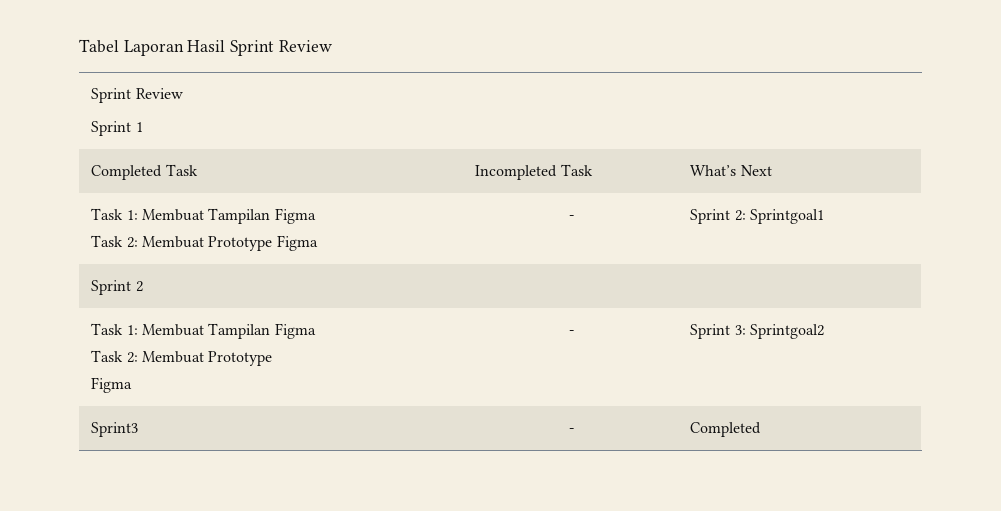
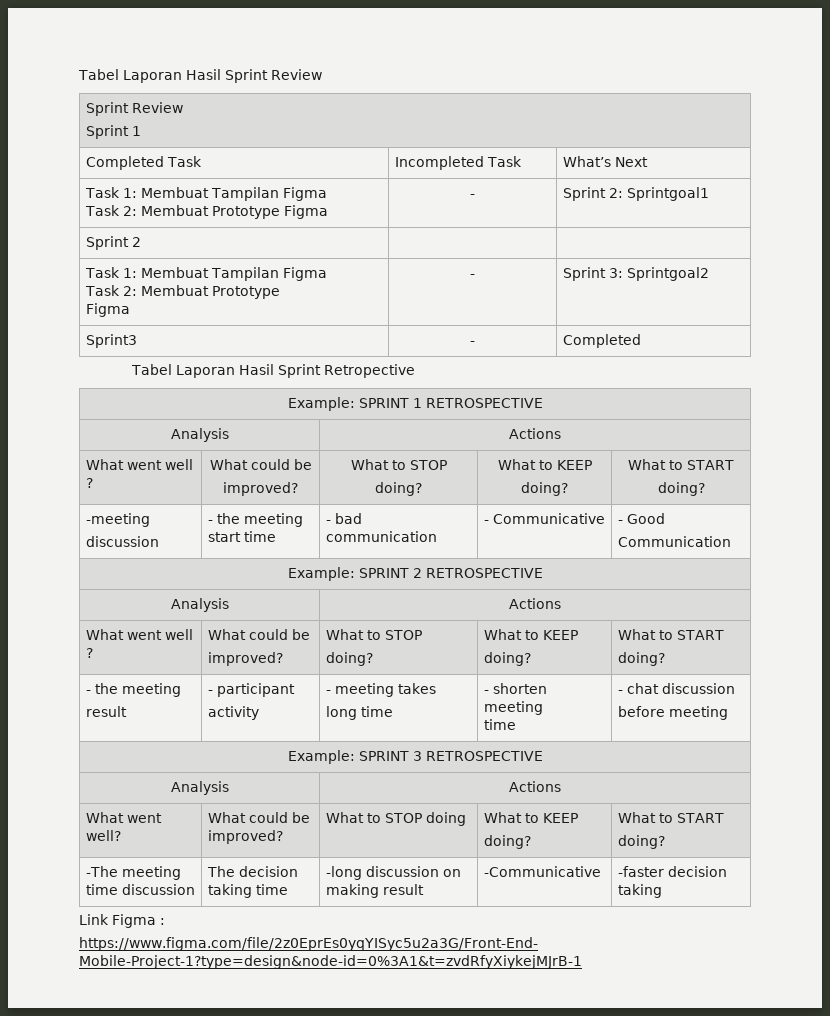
(762, 429) none -> [131,364,416,378] [287,397,543,411] [170,428,229,442] [509,428,561,439] [85,459,193,470] [85,478,93,488] [209,459,312,470] [223,482,298,496] [350,459,447,470] [375,482,422,496] [497,459,592,470] [521,482,568,496] [628,459,735,470] [657,482,705,496] [85,513,150,527] [85,536,159,547] [207,513,303,527] [207,531,276,542] [325,513,362,524] [325,531,437,542] [483,513,605,524] [617,513,665,524] [617,536,731,547] [287,567,543,581] [170,598,229,612] [509,598,561,609] [85,629,193,640] [85,648,93,658] [207,629,310,640] [207,652,283,666] [325,629,422,640] [325,652,373,666] [483,629,578,640] [483,652,531,666] [617,629,724,640] [617,652,665,666] [85,683,181,697] [85,706,127,717] [207,683,295,697] [207,706,259,720] [325,683,436,697] [325,706,393,720] [483,683,547,694] [483,701,543,715] [483,719,516,730] [617,683,735,694] [617,706,728,720] [287,750,543,764] [170,781,229,795] [509,781,561,792] [85,812,162,823] [85,830,121,841] [207,812,310,823] [207,830,283,844] [325,812,466,826] [483,812,578,823] [483,835,531,849] [617,812,724,823] [617,835,665,849] [85,866,181,880] [85,884,195,895] [206,866,298,877] [207,884,288,898] [325,866,461,880] [325,884,424,898] [483,866,601,877] [617,866,727,877] [617,884,662,898] [79,914,165,928] [79,937,538,951] [79,955,582,969] // Tabel Laporan Hasil Sprint Retropective // Example: SPRINT 1 RETROSPECTIVE // Analysis | Actions // What went well ? | What could be // improved? | What to STOP // doing? | What to KEEP // doing? | What to START // doing? // -meeting // discussion | - the meeting start time | - bad communication | - Communicative | - Good // Communication // Example: SPRINT 2 RETROSPECTIVE // Analysis | Actions // What went well ? | What could be // improved? | What to STOP // doing? | What to KEEP // doing? | What to START // doing? // - the meeting // result | - participant // activity | - meeting takes // long time | - shorten meeting // time | - chat discussion // before meeting // Example: SPRINT 3 RETROSPECTIVE // Analysis | Actions // What went well? | What could be improved? | What to STOP doing | What to KEEP // doing? | What to START // doing? // -The meeting time discussion | The decision taking time | -long discussion on making result | -Communicative | -faster decision taking // Link Figma : // https://www.figma.com/file/2z0EprEs0yqYISyc5u2a3G/Front-End- Mobile-Project-1?type=design&node-id=0%3A1&t=zvdRfyXiykejMJrB-1

